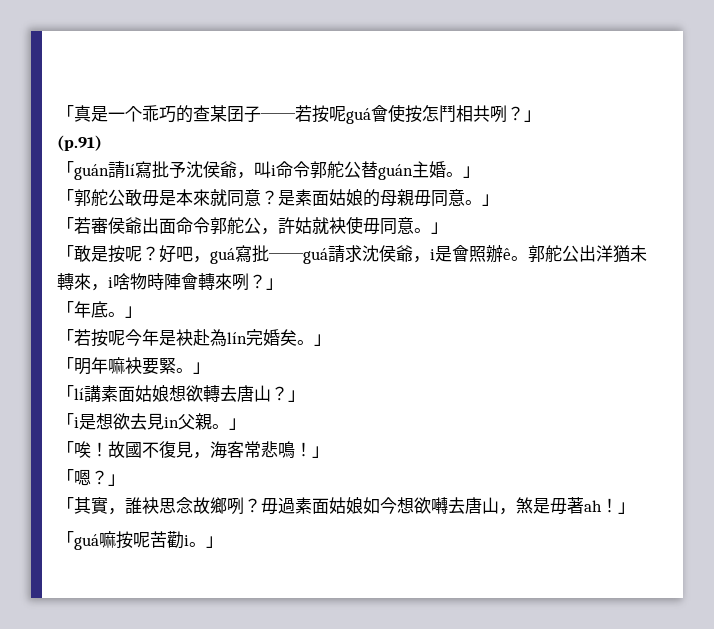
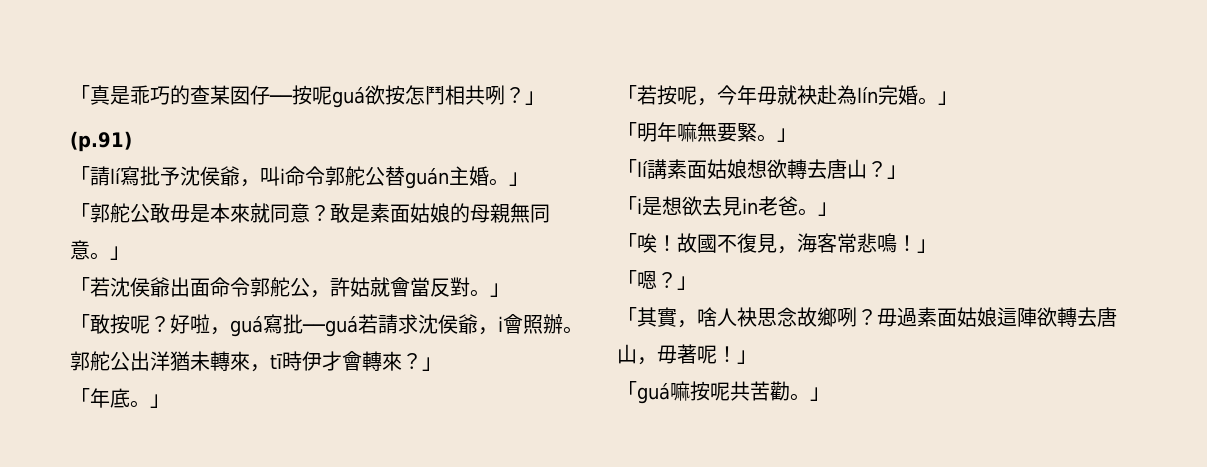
[108,106,142,122] 一个 -> (130, 95) none
[227,105,312,123] 囝子──若 -> [230,85,293,105] 囡仔──
[371,104,405,122] 會使 -> [365,85,385,105] 欲
[74,164,109,180] guán -> (90, 175) none
(278, 197) none -> [330,203,350,223] 敢
[414,190,431,207] 毋 -> [510,203,530,223] 無
[91,217,108,234] 審 -> [110,277,130,297] 沈
[329,216,414,235] 袂使毋同意 -> [390,277,470,297] 會當反對
[91,246,108,262] 是 -> (110, 324) none
[176,246,193,262] 吧 -> [190,314,210,334] 啦
(328, 256) none -> [358,314,378,334] 若
[435,245,511,263] 是會照辦ê -> [503,314,563,334] 會照辦
[108,273,249,291] i啥物時陣會轉來咧 -> [270,351,402,371] tī時伊才會轉來
[125,329,176,346] 今年是 -> [697,85,797,106] ，今年毋就
[280,329,297,346] 矣 -> (918, 95) none
[125,357,142,374] 袂 -> [697,122,717,142] 無
[178,413,212,430] 父親 -> [758,196,798,216] 老爸
[125,497,142,514] 誰 -> [697,307,737,327] 啥人
[363,497,602,515] 如今想欲囀去唐山，煞是毋著ah -> [997,307,1117,327] [617,344,717,365] 這陣欲轉去唐山，毋著呢
[150,531,189,549] 苦勸i -> [730,381,790,401] 共苦勸

